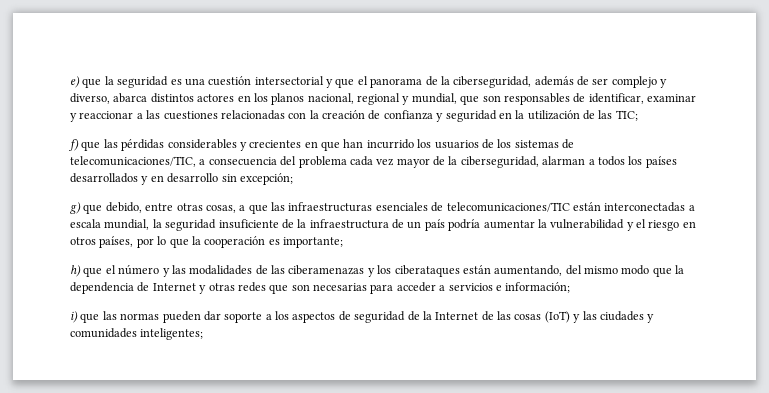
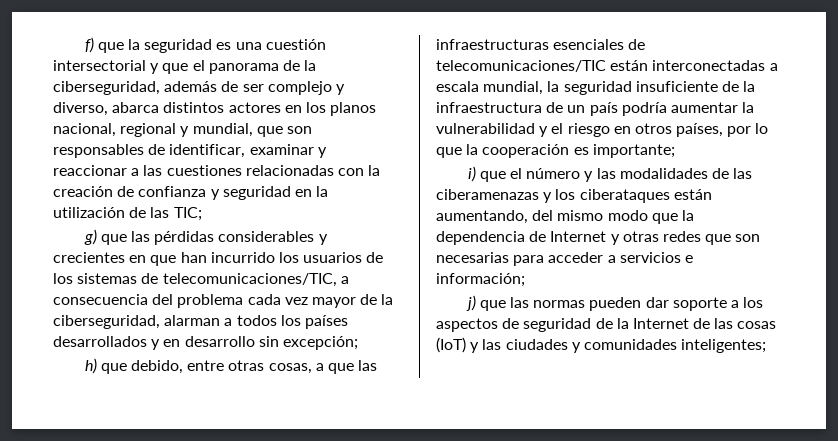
[70,76,80,88] e) -> [84,37,94,53] f)
[69,139,79,151] f) -> [83,229,97,245] g)
[70,202,81,214] g) -> [84,358,97,374] h)
[70,265,81,277] h) -> [467,166,476,182] i)
[70,311,78,323] i) -> [465,295,476,311] j)

